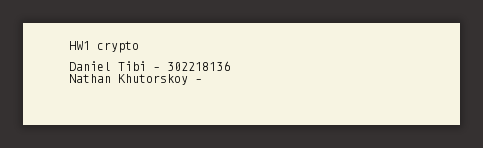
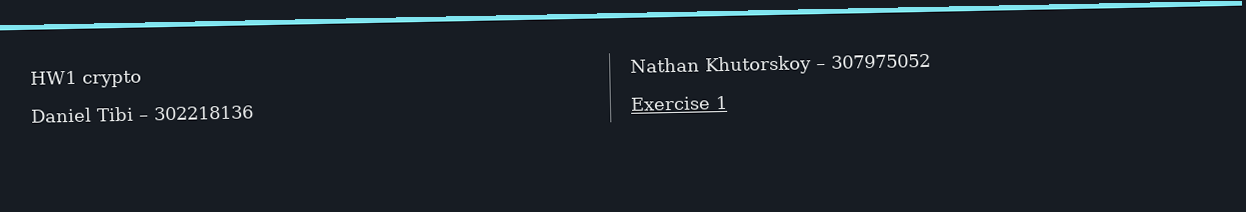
(202, 81) none -> [831,53,931,69] [630,95,728,111] 307975052 // Exercise 1

